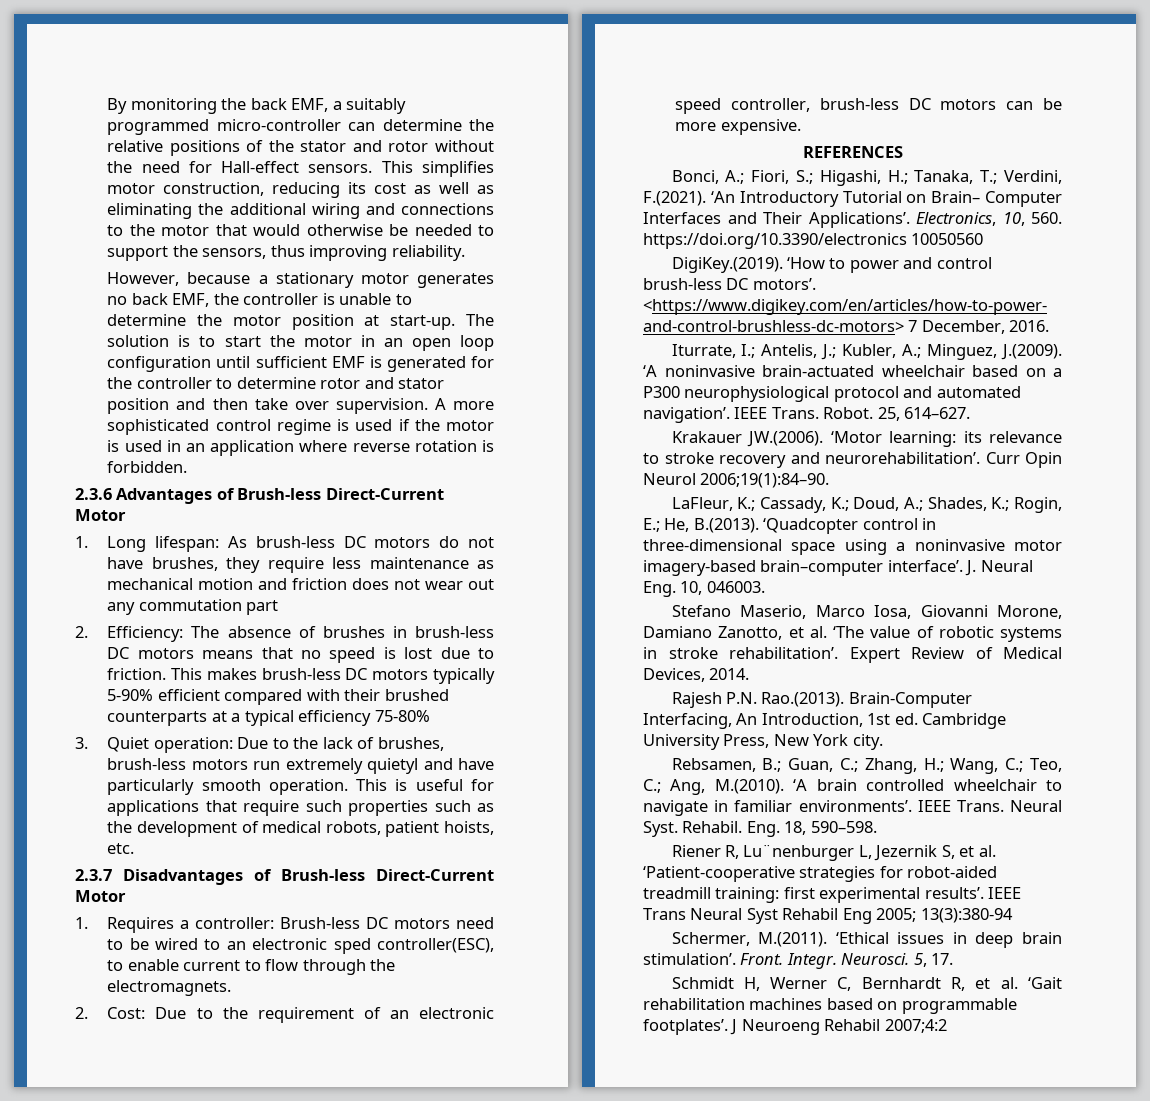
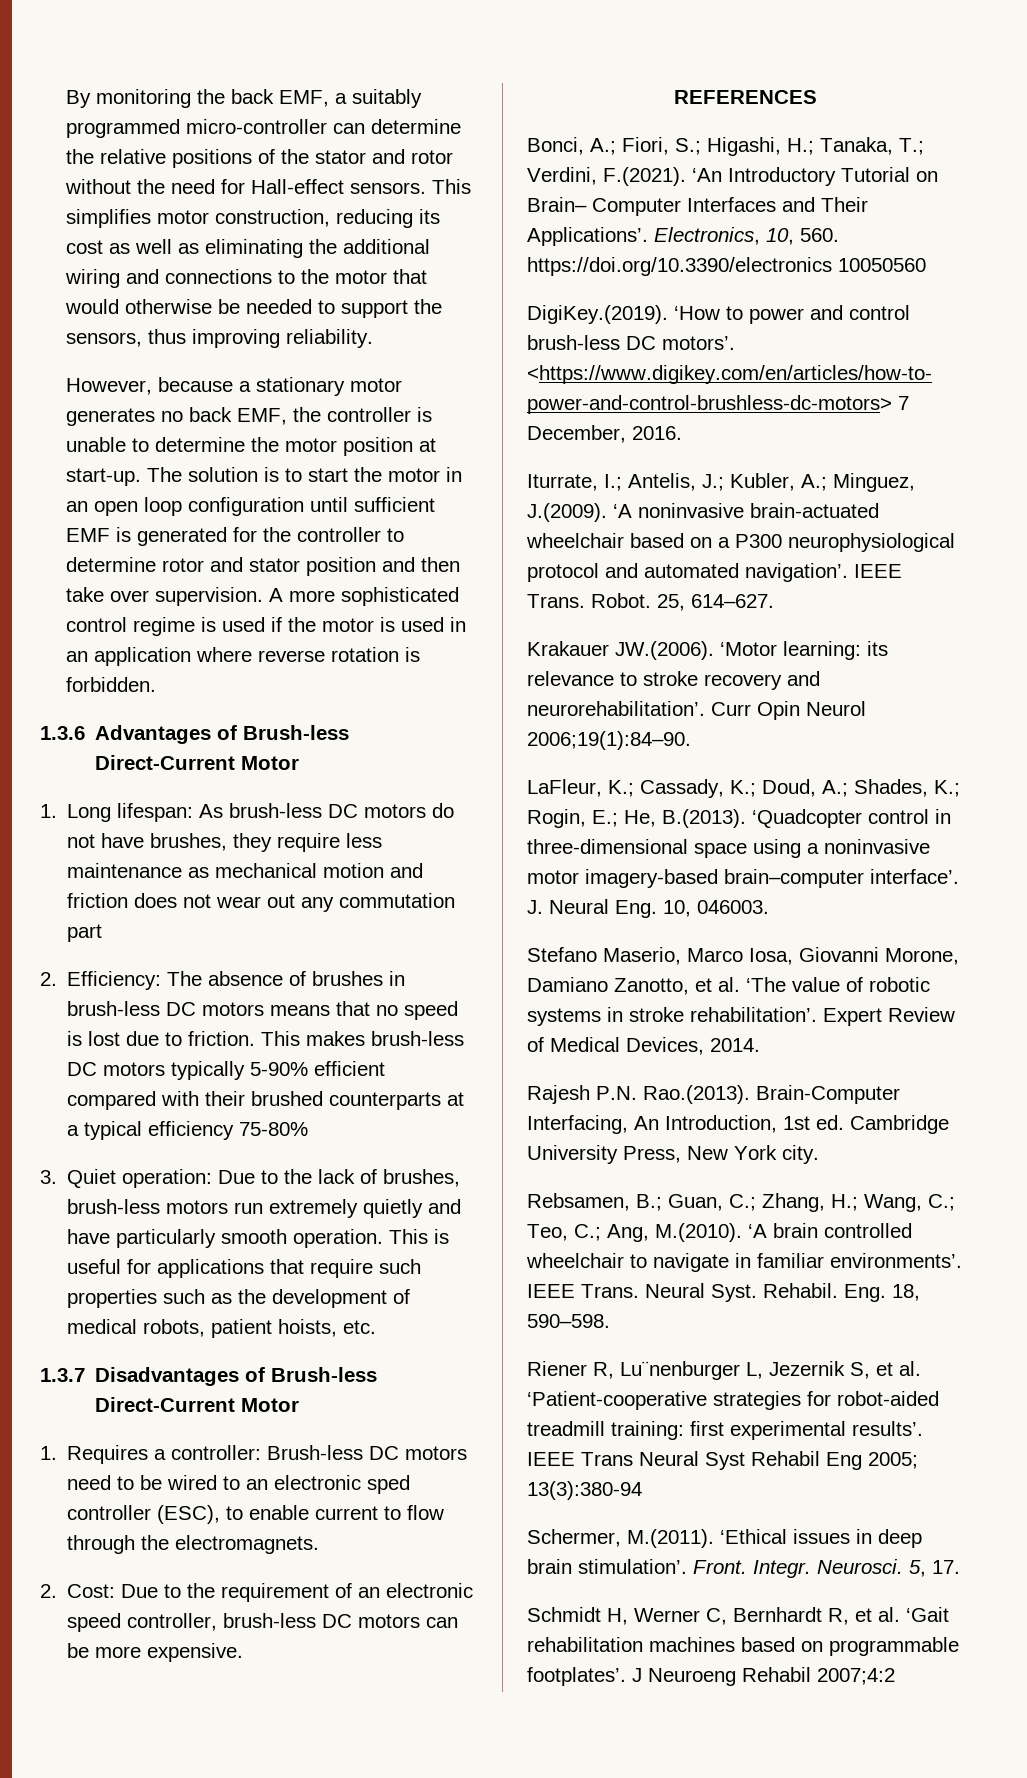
[75,488,112,500] 2.3.6 -> [40,726,85,740] 1.3.6
[367,758,419,774] quietyl -> [363,1199,424,1218] quietly
[75,869,112,881] 2.3.7 -> [40,1368,85,1382] 1.3.7
[377,938,494,953] controller(ESC), -> [67,1505,221,1524] controller (ESC),

